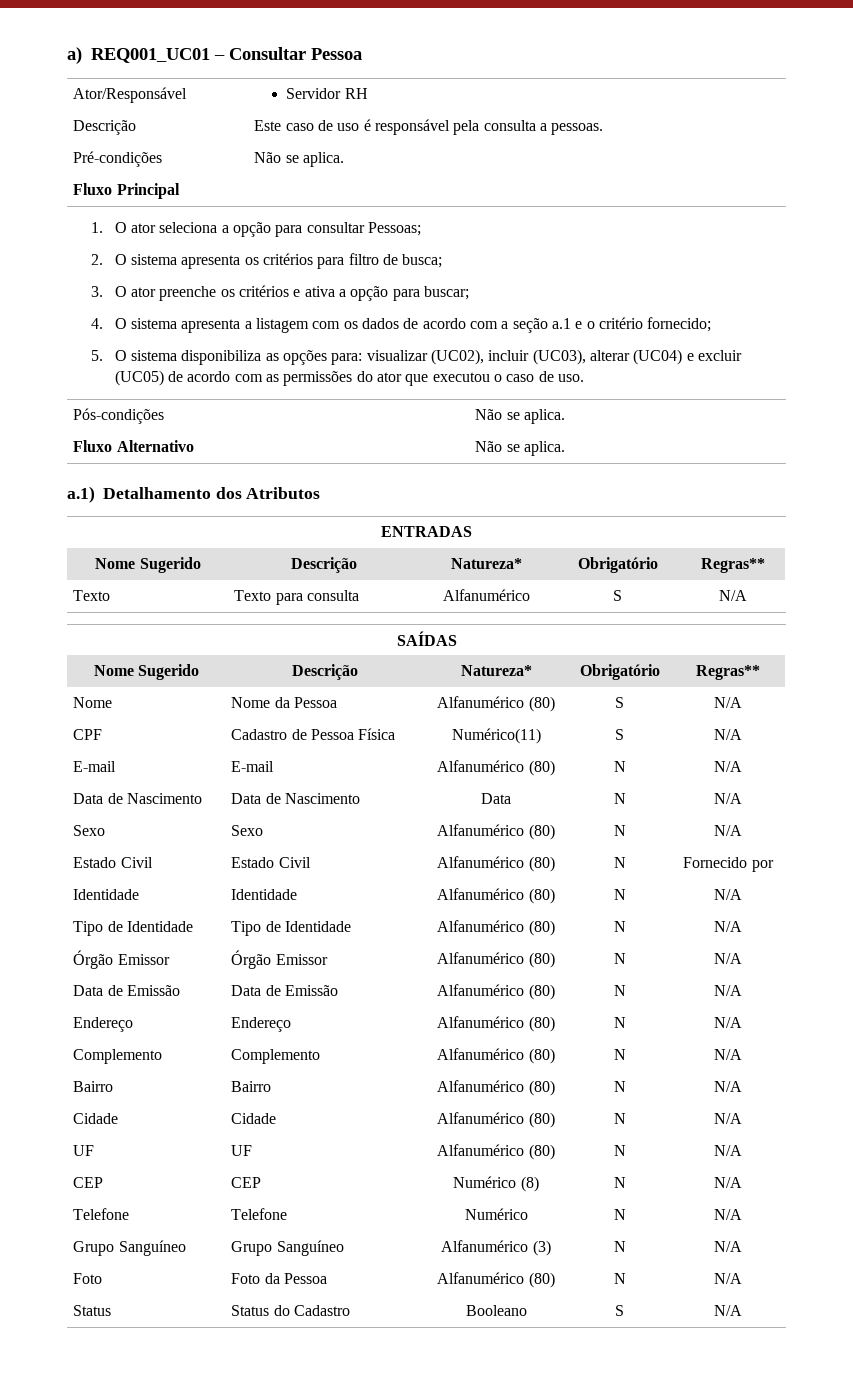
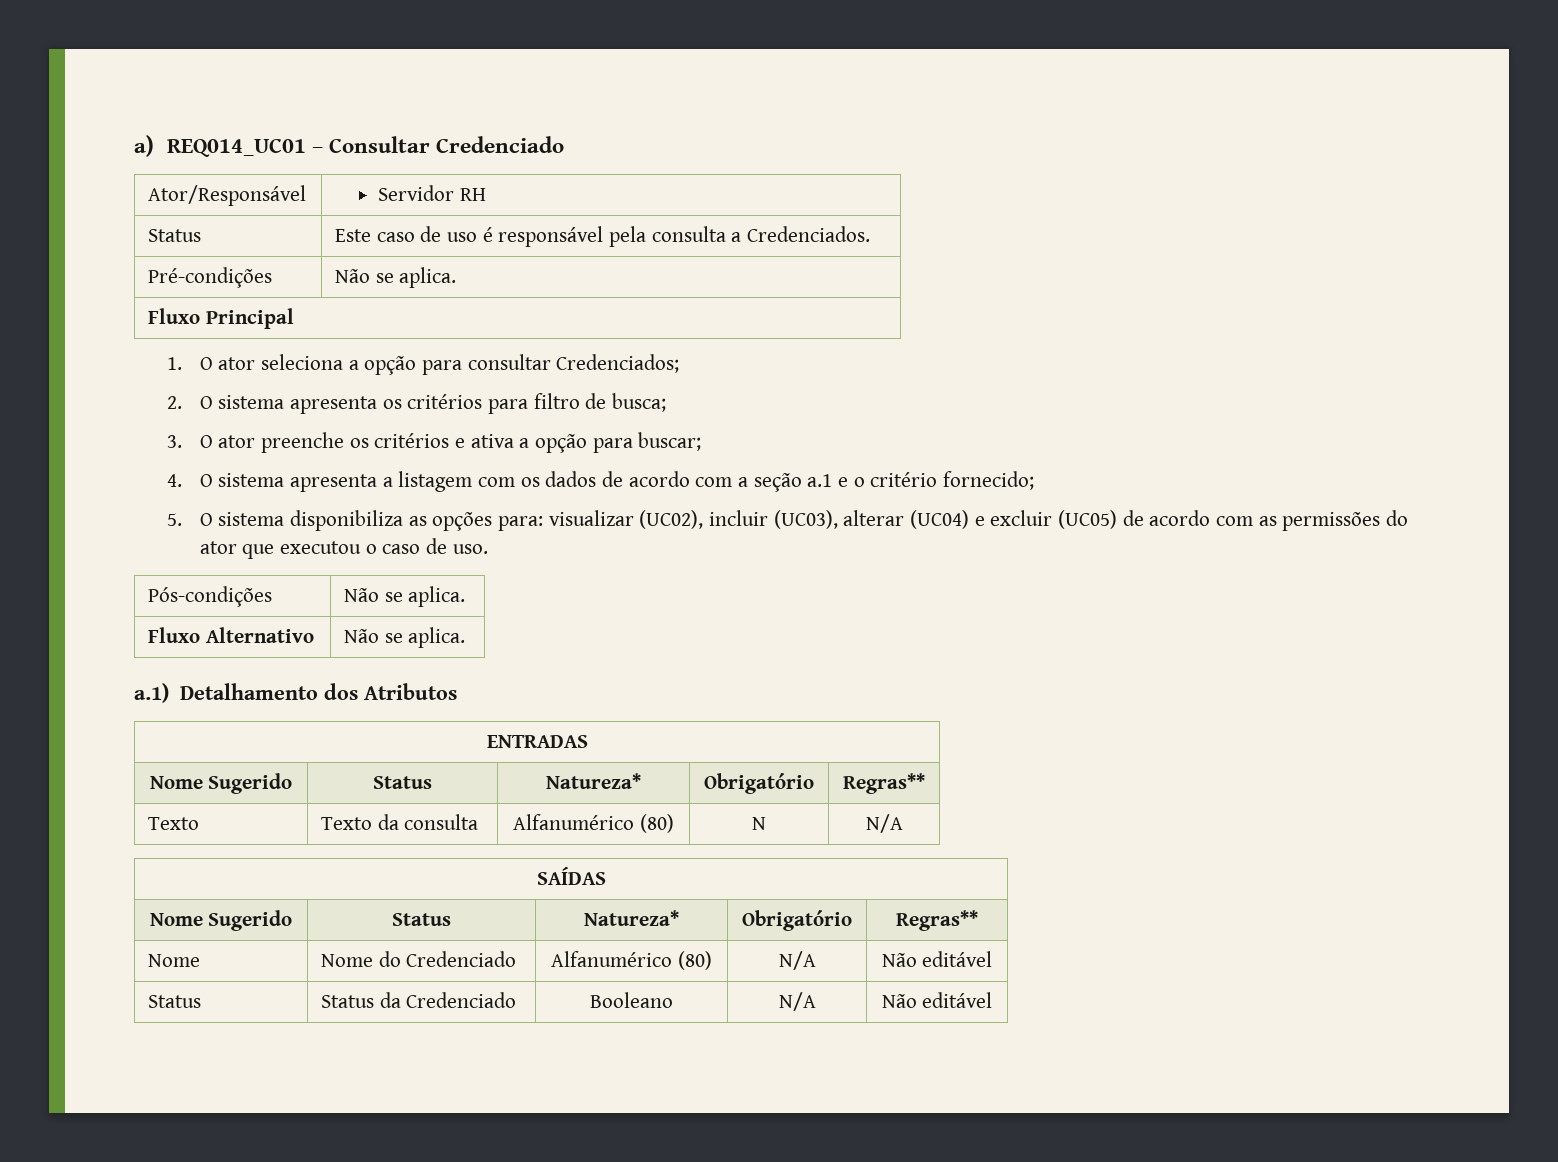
[90,48,210,63] REQ001_UC01 -> [166,138,306,157] REQ014_UC01
[310,48,362,60] Pessoa -> [436,136,565,153] Credenciado
[73,120,137,135] Descrição -> [148,229,202,242] Status
[551,123,604,135] pessoas. -> [747,226,871,242] Credenciados.
[367,222,421,236] Pessoas; -> [556,354,680,373] Credenciados;
[290,557,357,573] Descrição -> [373,776,432,789] Status
[275,593,303,605] para -> [377,814,399,830] da
[613,590,622,601] | S -> [639,814,674,833] [752,817,766,830] (80) | N
[291,664,358,680] Descrição -> [392,913,451,926] Status
[274,697,338,708] [437,696,555,712] [615,697,624,708] [714,697,742,708] [73,729,103,740] [231,728,396,740] [451,728,541,744] [615,729,624,740] [714,729,742,740] [73,761,117,772] [231,761,275,772] [437,760,555,776] [613,761,626,772] [714,761,742,772] [73,793,203,804] [231,793,361,804] [481,793,511,804] [613,793,626,804] [714,793,742,804] [73,825,106,836] [231,825,264,836] [437,824,555,840] [613,825,626,836] [714,825,742,836] [73,857,153,868] [231,857,311,868] [437,856,555,872] [613,857,626,868] [683,857,774,872] [73,889,140,900] [231,889,298,900] [437,888,555,904] [613,889,626,900] [714,889,742,900] [73,921,194,936] [231,921,352,936] [437,920,555,936] [613,921,626,932] [714,921,742,932] [73,950,170,969] [231,950,328,969] [437,952,555,968] [613,953,626,964] [714,953,742,964] [73,985,181,996] [231,985,339,996] [437,984,555,1000] [613,985,626,996] [714,985,742,996] [73,1017,134,1032] [231,1017,292,1032] [437,1016,555,1032] [613,1017,626,1028] [714,1017,742,1028] [73,1049,163,1064] [231,1049,321,1064] [437,1048,555,1064] [613,1049,626,1060] [714,1049,742,1060] [73,1081,114,1092] [231,1081,272,1092] [437,1080,555,1096] [613,1081,626,1092] [714,1081,742,1092] [73,1113,119,1124] [231,1113,277,1124] [437,1112,555,1128] [613,1113,626,1124] [714,1113,742,1124] [73,1145,95,1156] [231,1145,253,1156] [437,1144,555,1160] [613,1145,626,1156] [714,1145,742,1156] [73,1177,104,1188] [231,1177,262,1188] [453,1176,539,1192] [613,1177,626,1188] [714,1177,742,1188] [73,1208,130,1220] [231,1208,288,1220] [464,1208,528,1220] [613,1209,626,1220] [714,1209,742,1220] [73,1240,186,1256] [231,1240,344,1256] [441,1240,551,1256] [613,1241,626,1252] [714,1241,742,1252] [73,1273,103,1284] [231,1273,328,1284] [437,1272,555,1288] [613,1273,626,1284] [714,1273,742,1284] da Pessoa | Alfanumérico (80) | S | N/A // CPF | Cadastro de Pessoa Física | Numérico(11) | S | N/A // E-mail | E-mail | Alfanumérico (80) | N | N/A // Data de Nascimento | Data de Nascimento | Data | N | N/A // Sexo | Sexo | Alfanumérico (80) | N | N/A // Estado Civil | Estado Civil | Alfanumérico (80) | N | Fornecido por // Identidade | Identidade | Alfanumérico (80) | N | N/A // Tipo de Identidade | Tipo de Identidade | Alfanumérico (80) | N | N/A // Órgão Emissor | Órgão Emissor | Alfanumérico (80) | N | N/A // Data de Emissão | Data de Emissão | Alfanumérico (80) | N | N/A // Endereço | Endereço | Alfanumérico (80) | N | N/A // Complemento | Complemento | Alfanumérico (80) | N | N/A // Bairro | Bairro | Alfanumérico (80) | N | N/A // Cidade | Cidade | Alfanumérico (80) | N | N/A // UF | UF | Alfanumérico (80) | N | N/A // CEP | CEP | Numérico (8) | N | N/A // Telefone | Telefone | Numérico | N | N/A // Grupo Sanguíneo | Grupo Sanguíneo | Alfanumérico (3) | N | N/A // Foto | Foto da Pessoa | Alfanumérico (80) | N | N/A -> [378,951,517,967] [551,951,712,970] [778,951,816,970] [881,951,993,967] do Credenciado | Alfanumérico (80) | N/A | Não editável
[273,1305,351,1316] do Cadastro -> [379,992,517,1008] da Credenciado
[615,1305,624,1316] [714,1305,742,1316] S | N/A -> [778,992,816,1011] [881,992,993,1008] N/A | Não editável

